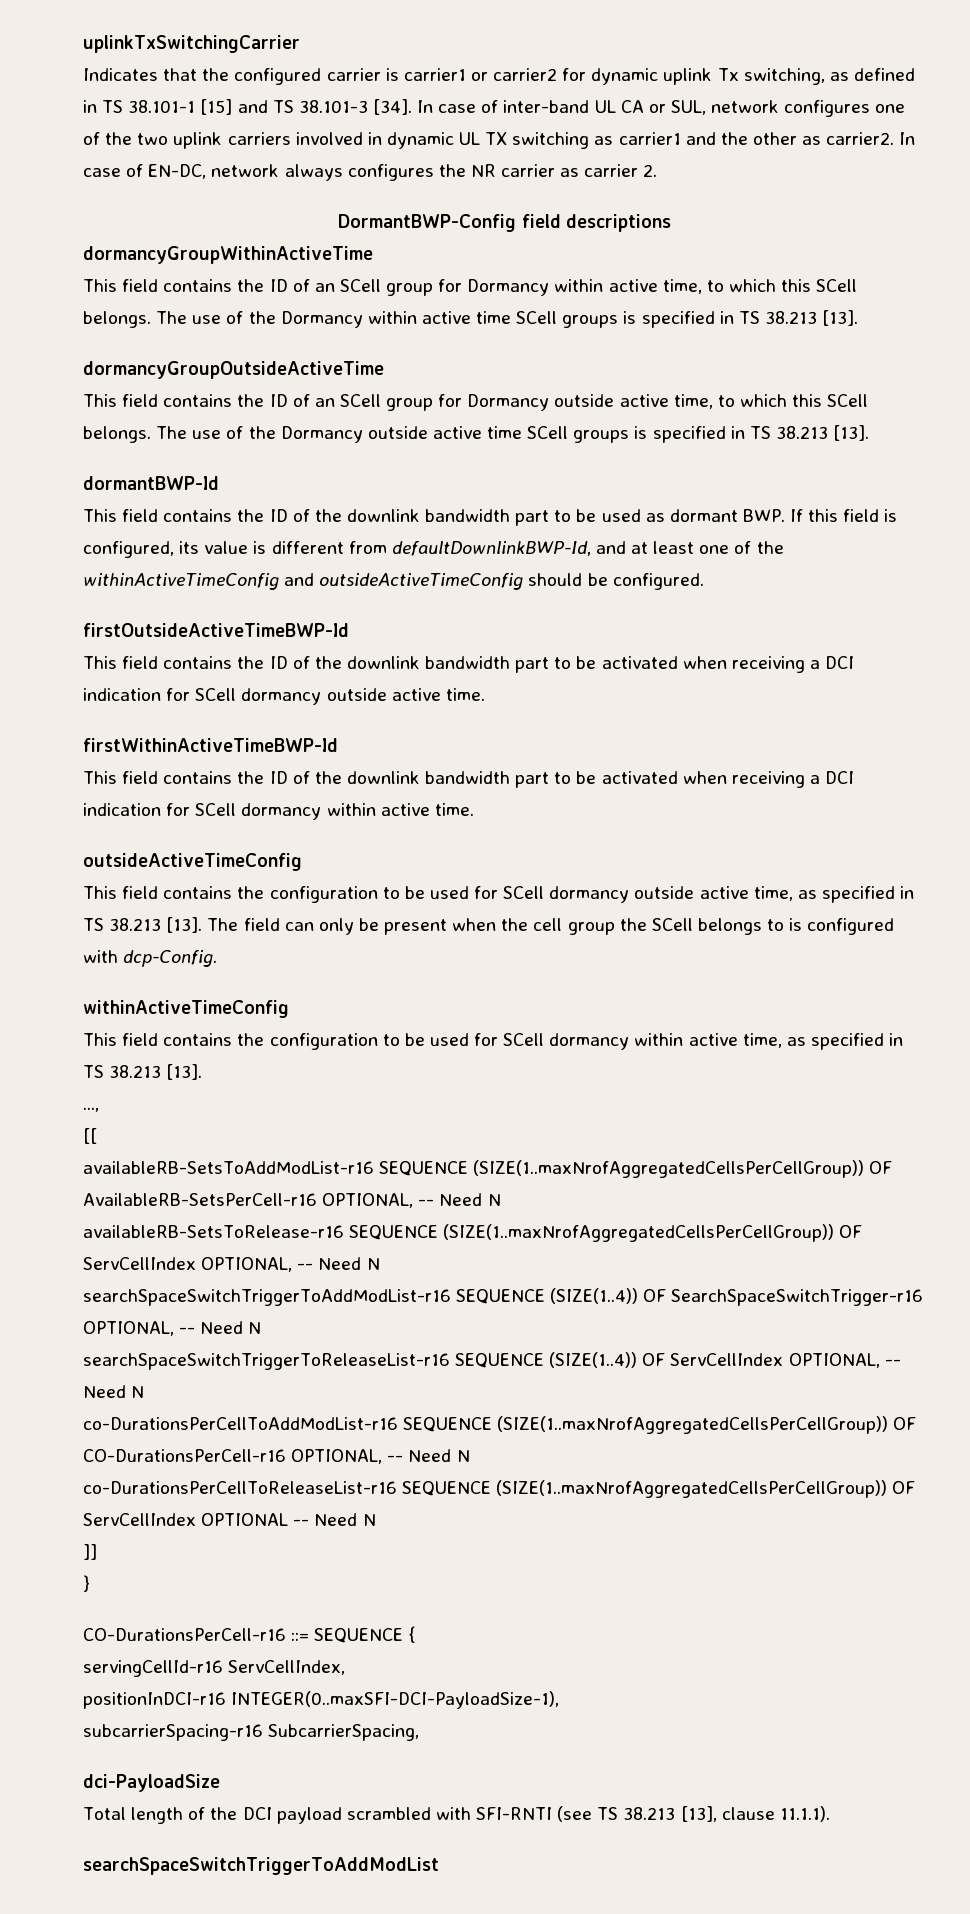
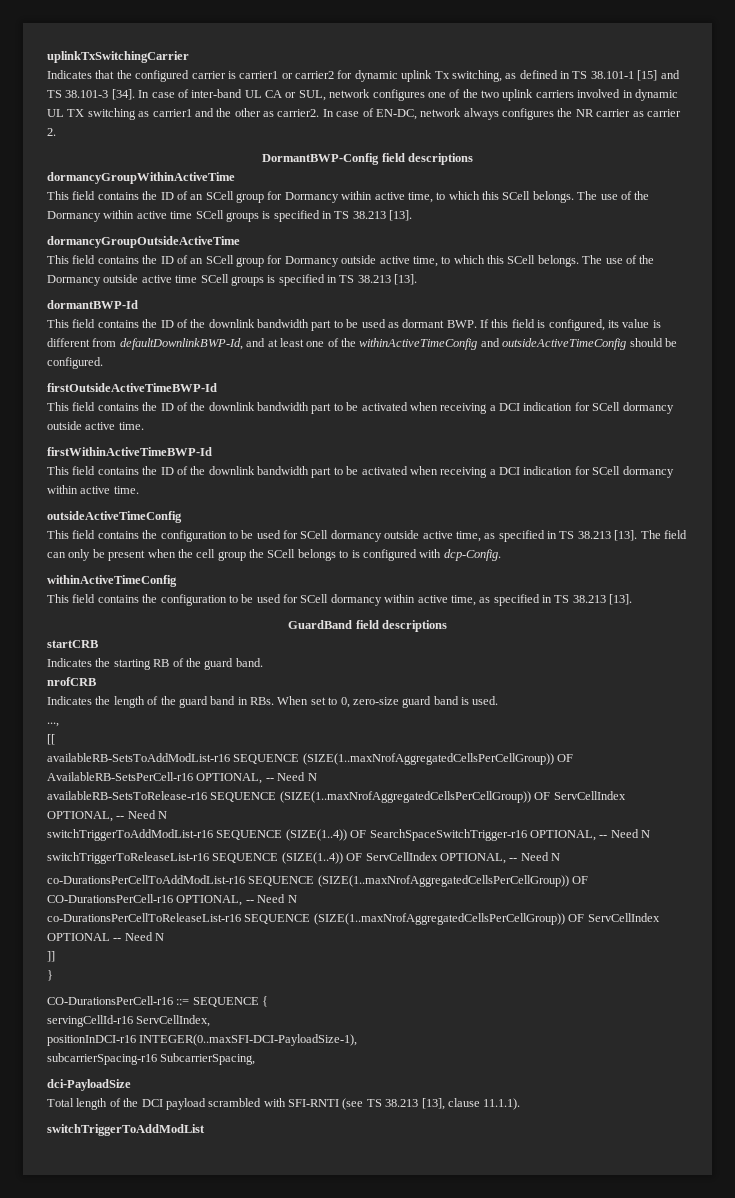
(203, 1072) none -> [288,620,447,632] [47,640,98,648] [47,658,263,670] [47,677,96,686] [47,696,499,708] // GuardBand field descriptions // startCRB // Indicates the starting RB of the guard band. // nrofCRB // Indicates the length of the guard band in RBs. When set to 0, zero-size guard band is used.
[83,1289,451,1306] searchSpaceSwitchTriggerToAddModList-r16 -> [47,829,213,841] switchTriggerToAddModList-r16
[83,1353,450,1370] searchSpaceSwitchTriggerToReleaseList-r16 -> [47,852,209,864] switchTriggerToReleaseList-r16
[83,1857,439,1875] searchSpaceSwitchTriggerToAddModList -> [47,1124,205,1136] switchTriggerToAddModList

